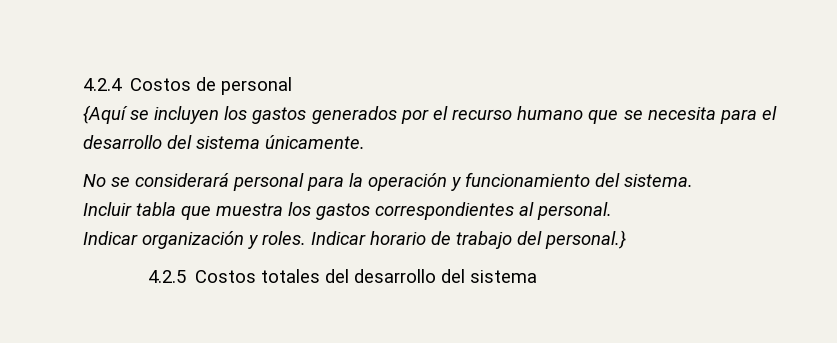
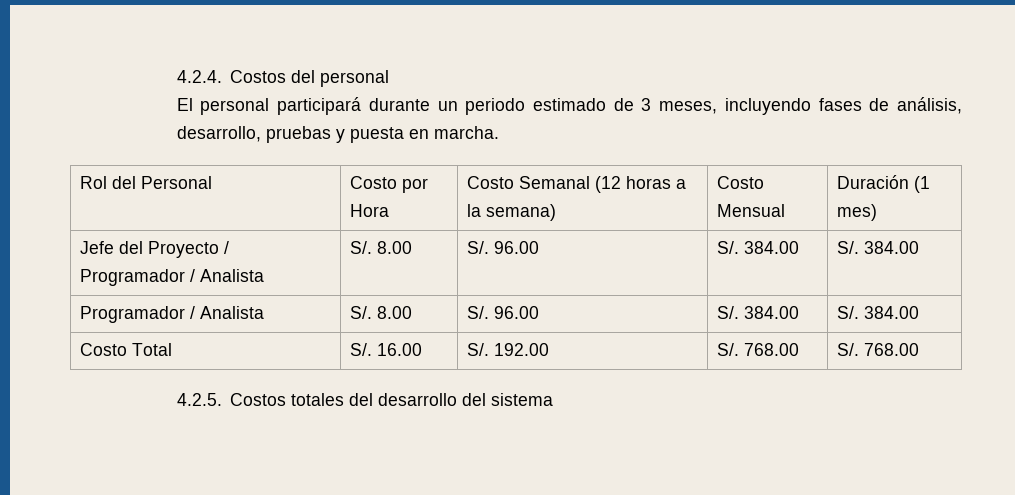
[82,77,292,95] [82,105,778,124] [82,135,365,149] [82,172,693,191] [82,202,612,220] [82,230,626,249] [147,270,186,283] 4.2.4 Costos de personal // {Aquí se incluyen los gastos generados por el recurso humano que se necesita para el desarrollo del sistema únicamente. // No se considerará personal para la operación y funcionamiento del sistema. // Incluir tabla que muestra los gastos correspondientes al personal. // Indicar organización y roles. Indicar horario de trabajo del personal.} // 4.2.5 -> [176,70,390,87] [176,97,962,115] [176,126,499,143] [79,176,212,189] [349,176,428,193] [349,204,389,217] [466,176,686,193] [466,204,556,221] [716,176,764,189] [716,204,785,217] [836,175,930,193] [836,204,877,221] [79,241,229,258] [79,269,264,286] [349,241,412,254] [466,241,539,254] [716,241,799,254] [836,241,919,254] [79,306,264,323] [349,306,412,319] [466,306,539,319] [716,306,799,319] [836,306,919,319] [79,343,172,356] [349,343,422,356] [466,343,549,356] [716,343,799,356] [836,343,919,356] [176,393,222,406] 4.2.4. Costos del personal // El personal participará durante un periodo estimado de 3 meses, incluyendo fases de análisis, desarrollo, pruebas y puesta en marcha. // Rol del Personal | Costo por Hora | Costo Semanal (12 horas a la semana) | Costo Mensual | Duración (1 mes) // Jefe del Proyecto / Programador / Analista | S/. 8.00 | S/. 96.00 | S/. 384.00 | S/. 384.00 // Programador / Analista | S/. 8.00 | S/. 96.00 | S/. 384.00 | S/. 384.00 // Costo Total | S/. 16.00 | S/. 192.00 | S/. 768.00 | S/. 768.00 // 4.2.5.

